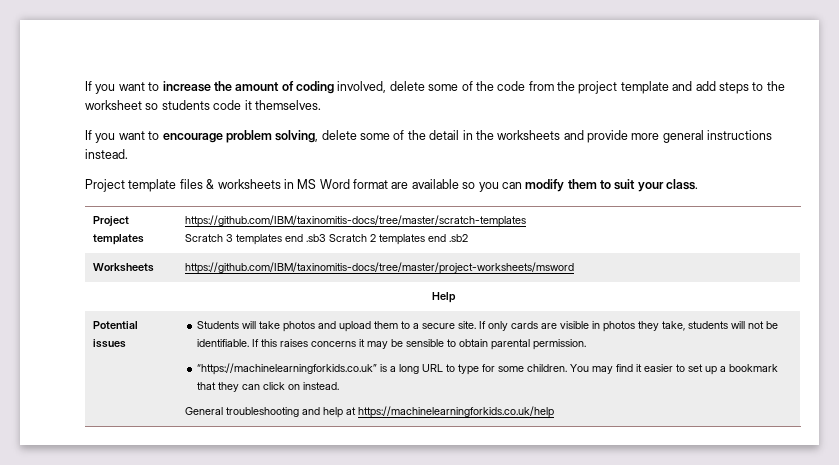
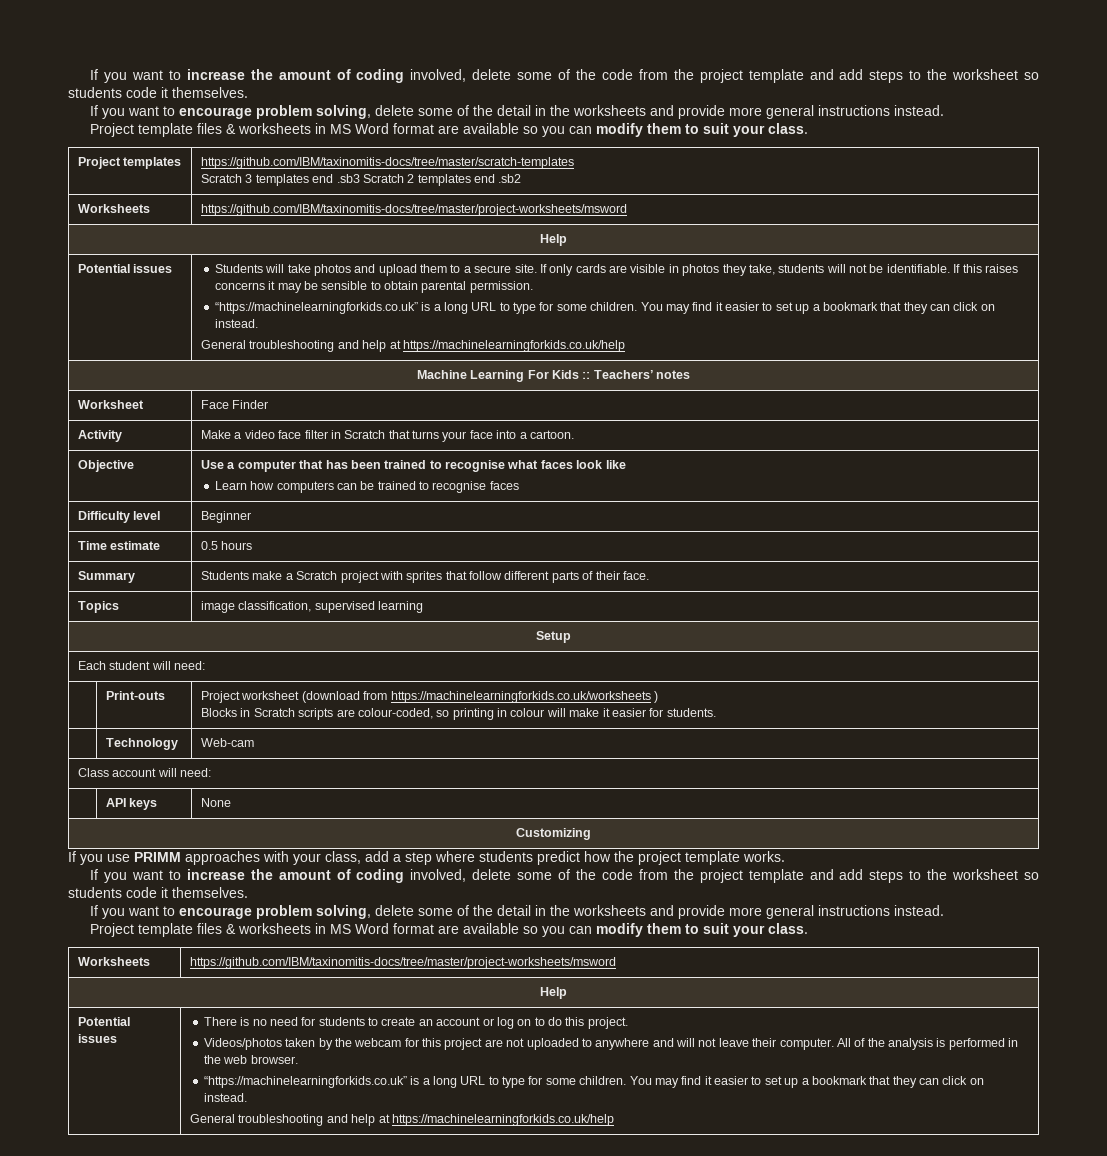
(554, 412) none -> [416,370,691,382] [78,400,145,409] [201,400,269,409] [78,430,123,442] [201,430,574,442] [78,460,135,472] [201,460,626,472] [214,481,519,493] [78,511,161,523] [201,511,252,523] [78,541,161,550] [201,541,253,550] [78,571,136,583] [201,571,649,583] [78,601,120,613] [201,601,424,613] [536,631,571,643] [78,661,206,670] [106,691,166,700] [201,691,658,703] [201,708,716,720] [106,738,179,750] [201,738,255,747] [78,768,212,777] [106,798,158,810] [201,798,232,807] [516,828,591,840] [68,851,785,865] [90,869,1040,883] [68,887,248,898] [90,905,945,919] [90,923,809,937] [78,957,151,966] [190,957,617,969] [540,987,567,999] [78,1017,131,1026] [78,1034,118,1043] [203,1017,628,1029] [203,1038,1019,1050] [203,1055,298,1064] [203,1076,984,1088] [203,1093,247,1102] [190,1114,614,1126] // Machine Learning For Kids :: Teachers’ notes // Worksheet | Face Finder // Activity | Make a video face filter in Scratch that turns your face into a cartoon. // Objective | Use a computer that has been trained to recognise what faces look like // Learn how computers can be trained to recognise faces // Difficulty level | Beginner // Time estimate | 0.5 hours // Summary | Students make a Scratch project with sprites that follow different parts of their face. // Topics | image classification, supervised learning // Setup // Each student will need: // | Print-outs | Project worksheet (download from https://machinelearningforkids.co.uk/worksheets ) // Blocks in Scratch scripts are colour-coded, so printing in colour will make it easier for students. // | Technology | Web-cam // Class account will need: // | API keys | None // Customizing // If you use PRIMM approaches with your class, add a step where students predict how the project template works. // If you want to increase the amount of coding involved, delete some of the code from the project template and add steps to the worksheet so students code it themselves. // If you want to encourage problem solving, delete some of the detail in the worksheets and provide more general instructions instead. // Project template files & worksheets in MS Word format are available so you can modify them to suit your class. // Worksheets | https://github.com/IBM/taxinomitis-docs/tree/master/project-worksheets/msword // Help // Potential issues | There is no need for students to create an account or log on to do this project. // Videos/photos taken by the webcam for this project are not uploaded to anywhere and will not leave their computer. All of the analysis is performed in the web browser. // “https://machinelearningforkids.co.uk” is a long URL to type for some children. You may find it easier to set up a bookmark that they can click on instead. // General troubleshooting and help at https://machinelearningforkids.co.uk/help

